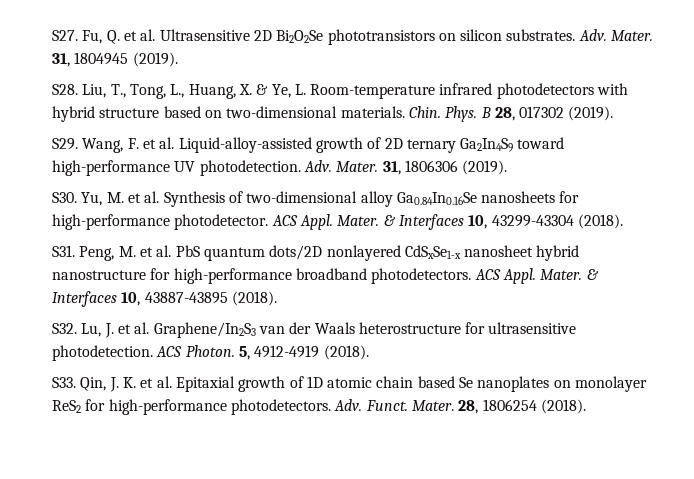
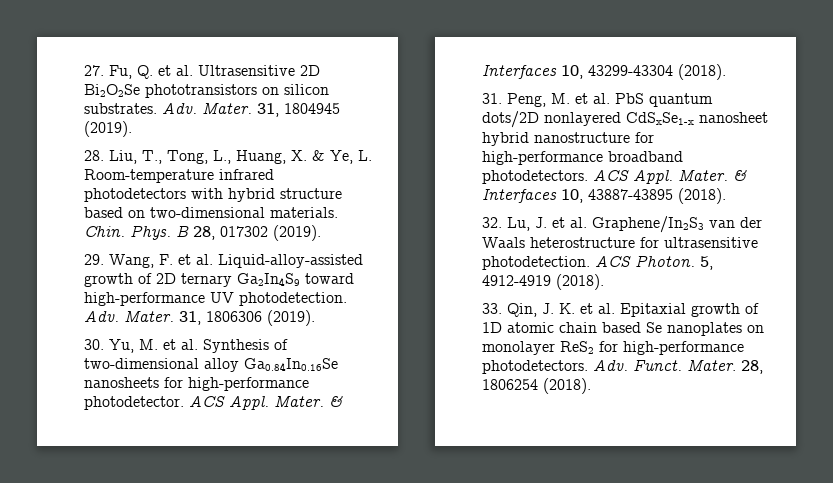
[51,30,78,41] S27. -> [83,65,104,76] 27.
[51,84,78,95] S28. -> [83,150,104,161] 28.
[51,138,78,150] S29. -> [83,254,104,265] 29.
[51,192,77,203] S30. -> [83,339,104,350] 30.
[51,245,75,257] S31. -> [481,93,502,104] 31.
[51,323,77,334] S32. -> [481,217,502,228] 32.
[51,377,76,388] S33. -> [481,303,502,314] 33.

